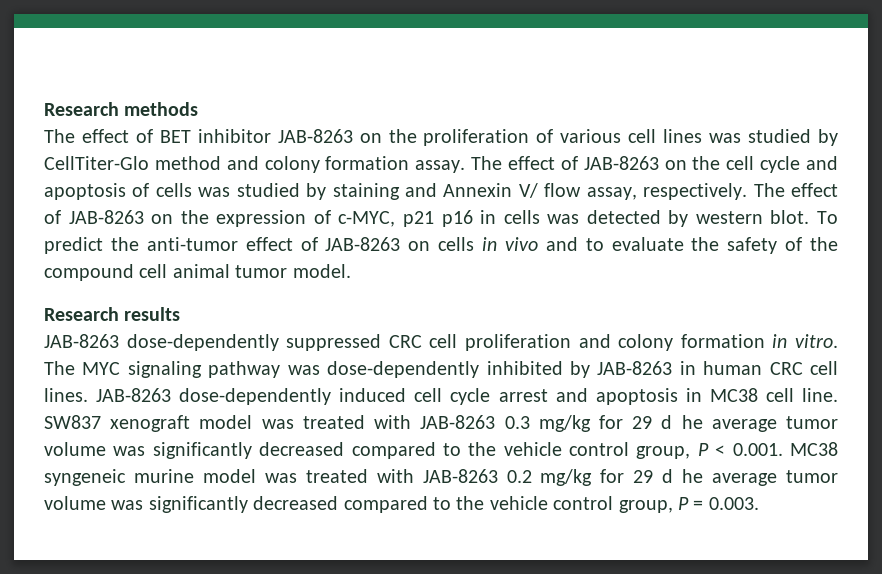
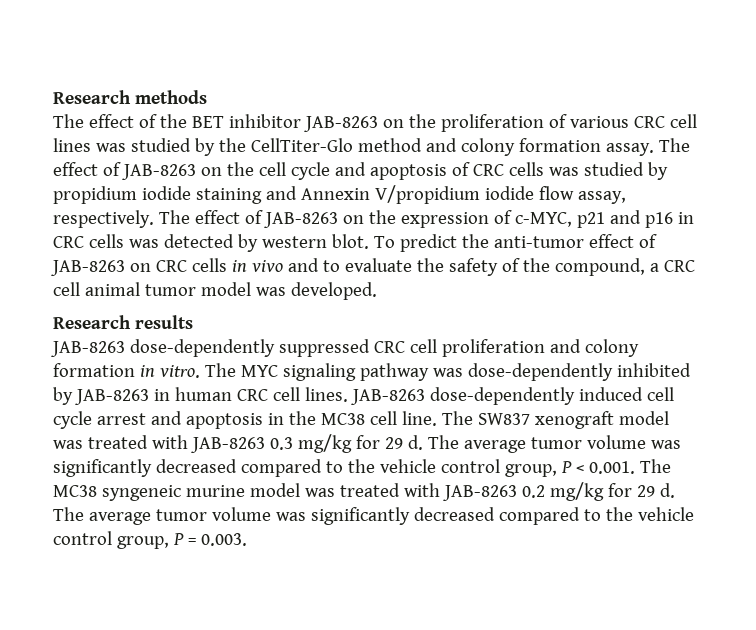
(153, 136) none -> [159,114,187,128] the
(622, 136) none -> [633,116,665,128] CRC
(838, 137) none -> [218,138,246,152] the
(150, 190) none -> [472,164,504,176] CRC
(327, 191) none -> [53,186,191,204] propidium iodide
[518,183,538,198] V/ -> [374,185,534,204] V/propidium iodide
(434, 219) none -> [609,210,641,224] and
(497, 217) none -> [53,236,84,248] CRC
(431, 246) none -> [155,260,187,272] CRC
[44,264,351,281] compound cell animal tumor model. -> [554,258,695,276] [53,282,377,300] compound, a CRC cell animal tumor model was developed.
(702, 395) none -> [288,411,316,425] the
(839, 395) none -> [441,411,473,425] The
[661,415,703,429] d he -> [407,435,459,450] d. The
(783, 449) none -> [639,459,671,473] The
[662,469,704,483] d he -> [659,483,675,498] [53,507,84,521] d. The

